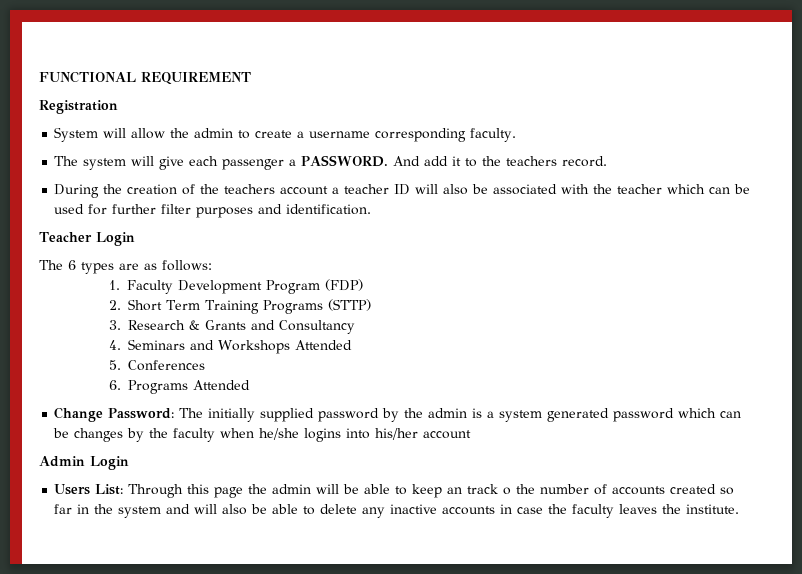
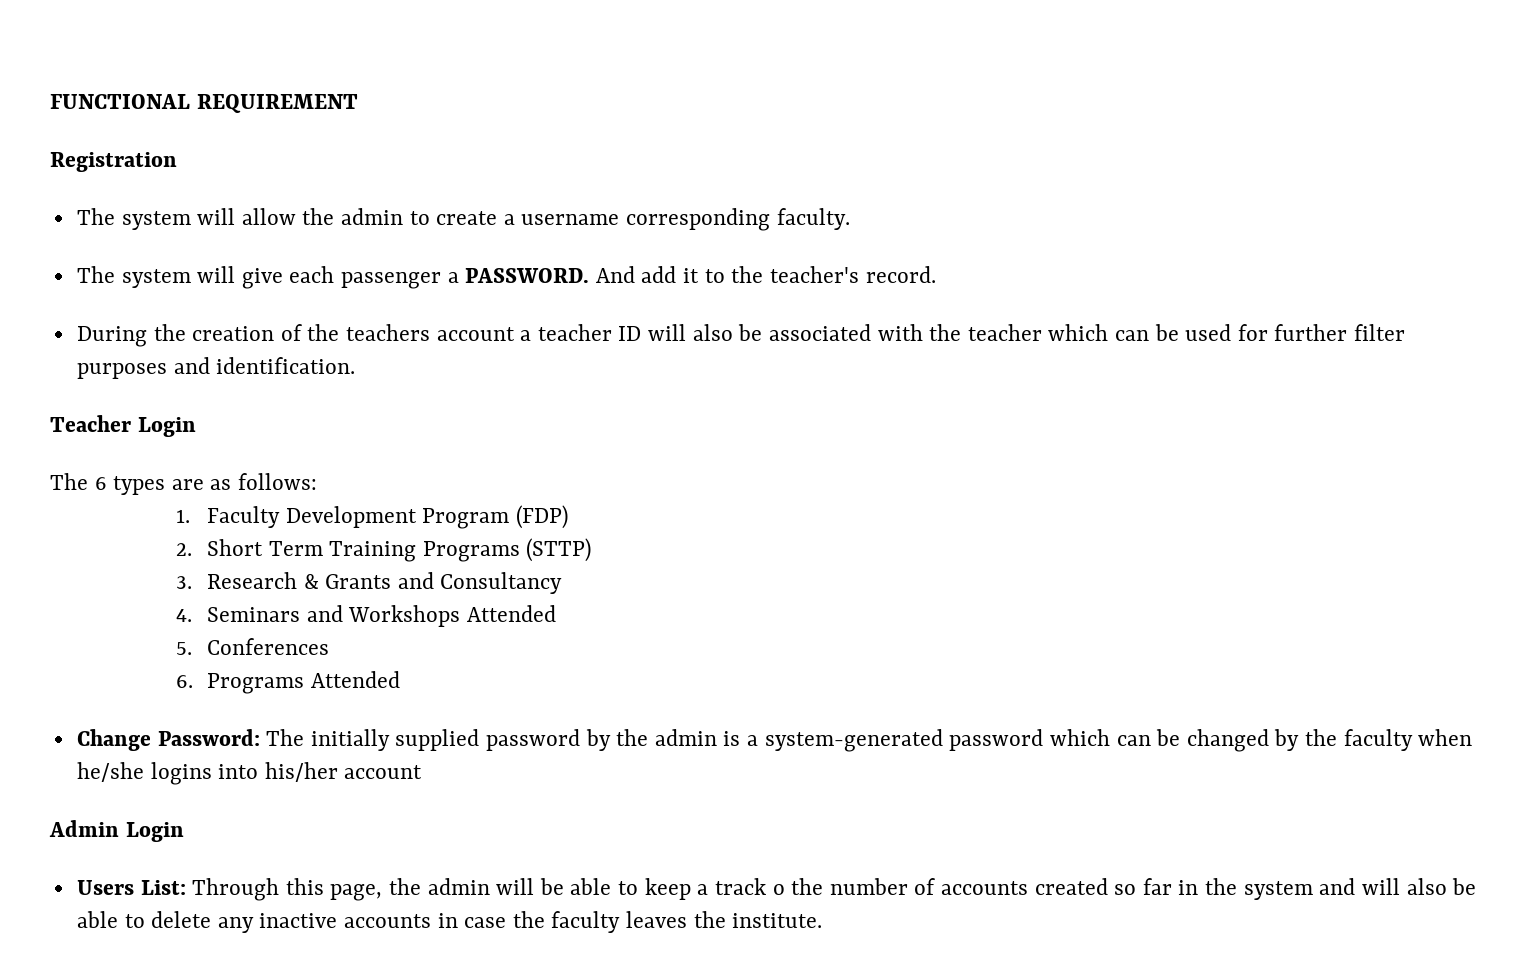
[54,127,99,142] System -> [76,208,191,230] The system
[506,156,558,166] teachers -> [769,266,859,283] teacher's
[499,408,610,422] system generated -> [764,729,943,752] system-generated
[74,428,124,442] changes -> [1186,729,1269,752] changed
[214,487,244,498] page -> [330,884,383,901] page,
[447,487,463,494] an -> [697,884,709,895] a

